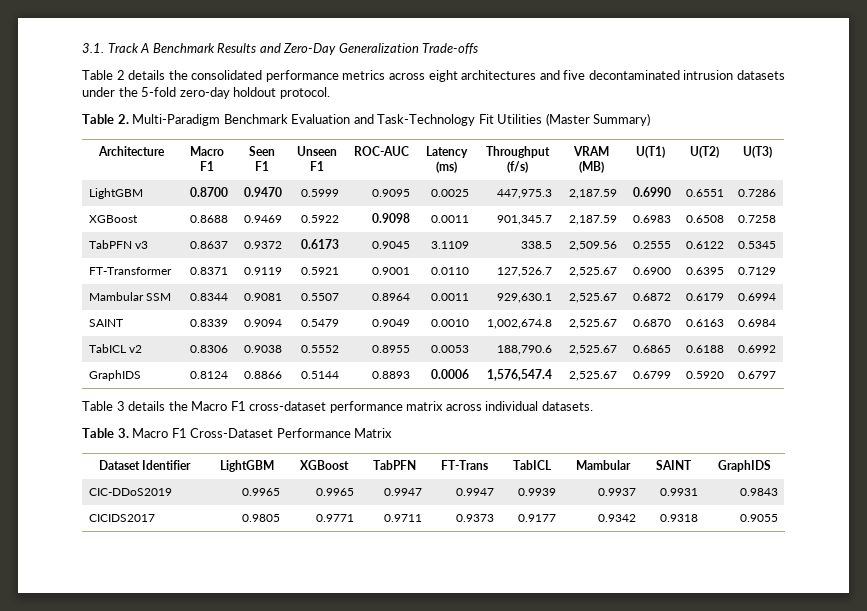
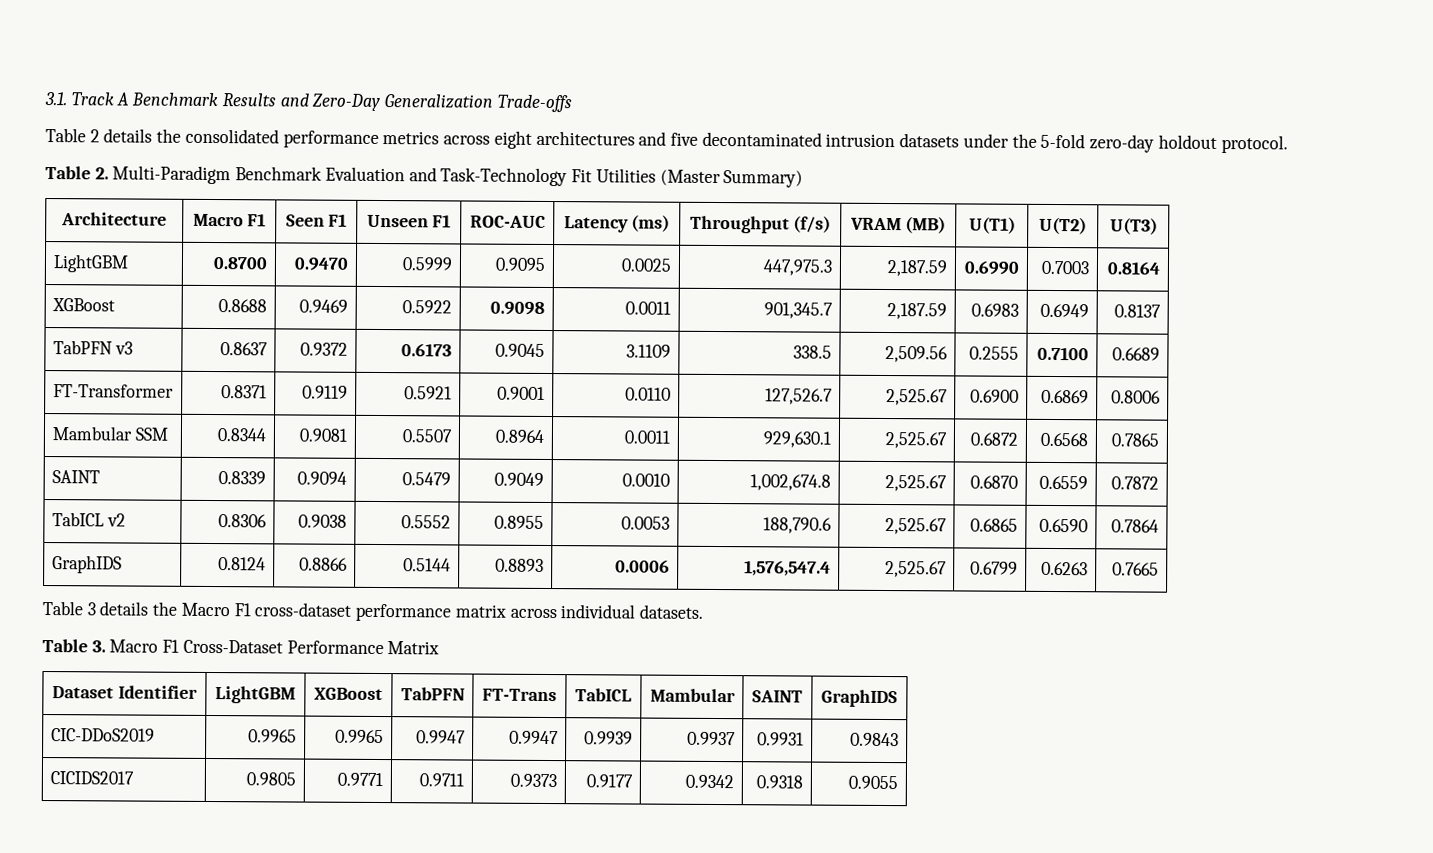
[685,189,724,197] [738,189,776,197] 0.6551 | 0.7286 -> [1041,260,1090,275] [1107,261,1161,275] 0.7003 | 0.8164
[685,215,724,223] [738,215,776,223] 0.6508 | 0.7258 -> [1040,303,1090,318] [1114,304,1162,318] 0.6949 | 0.8137
[685,241,724,249] [738,241,776,249] 0.6122 | 0.5345 -> [1037,346,1090,361] [1112,347,1161,361] 0.7100 | 0.6689
[685,267,724,275] [738,267,776,275] 0.6395 | 0.7129 -> [1041,389,1090,404] [1111,390,1162,404] 0.6869 | 0.8006
[685,293,724,301] [738,293,776,301] 0.6179 | 0.6994 -> [1040,432,1089,447] [1111,433,1160,447] 0.6568 | 0.7865
[685,319,724,327] [738,319,776,327] 0.6163 | 0.6984 -> [1039,475,1089,490] [1111,476,1160,490] 0.6559 | 0.7872
[685,345,724,353] [738,345,776,353] 0.6188 | 0.6992 -> [1039,518,1089,533] [1111,519,1160,533] 0.6590 | 0.7864
[685,371,724,379] [738,371,776,379] 0.5920 | 0.6797 -> [1041,561,1089,576] [1112,562,1160,576] 0.6263 | 0.7665

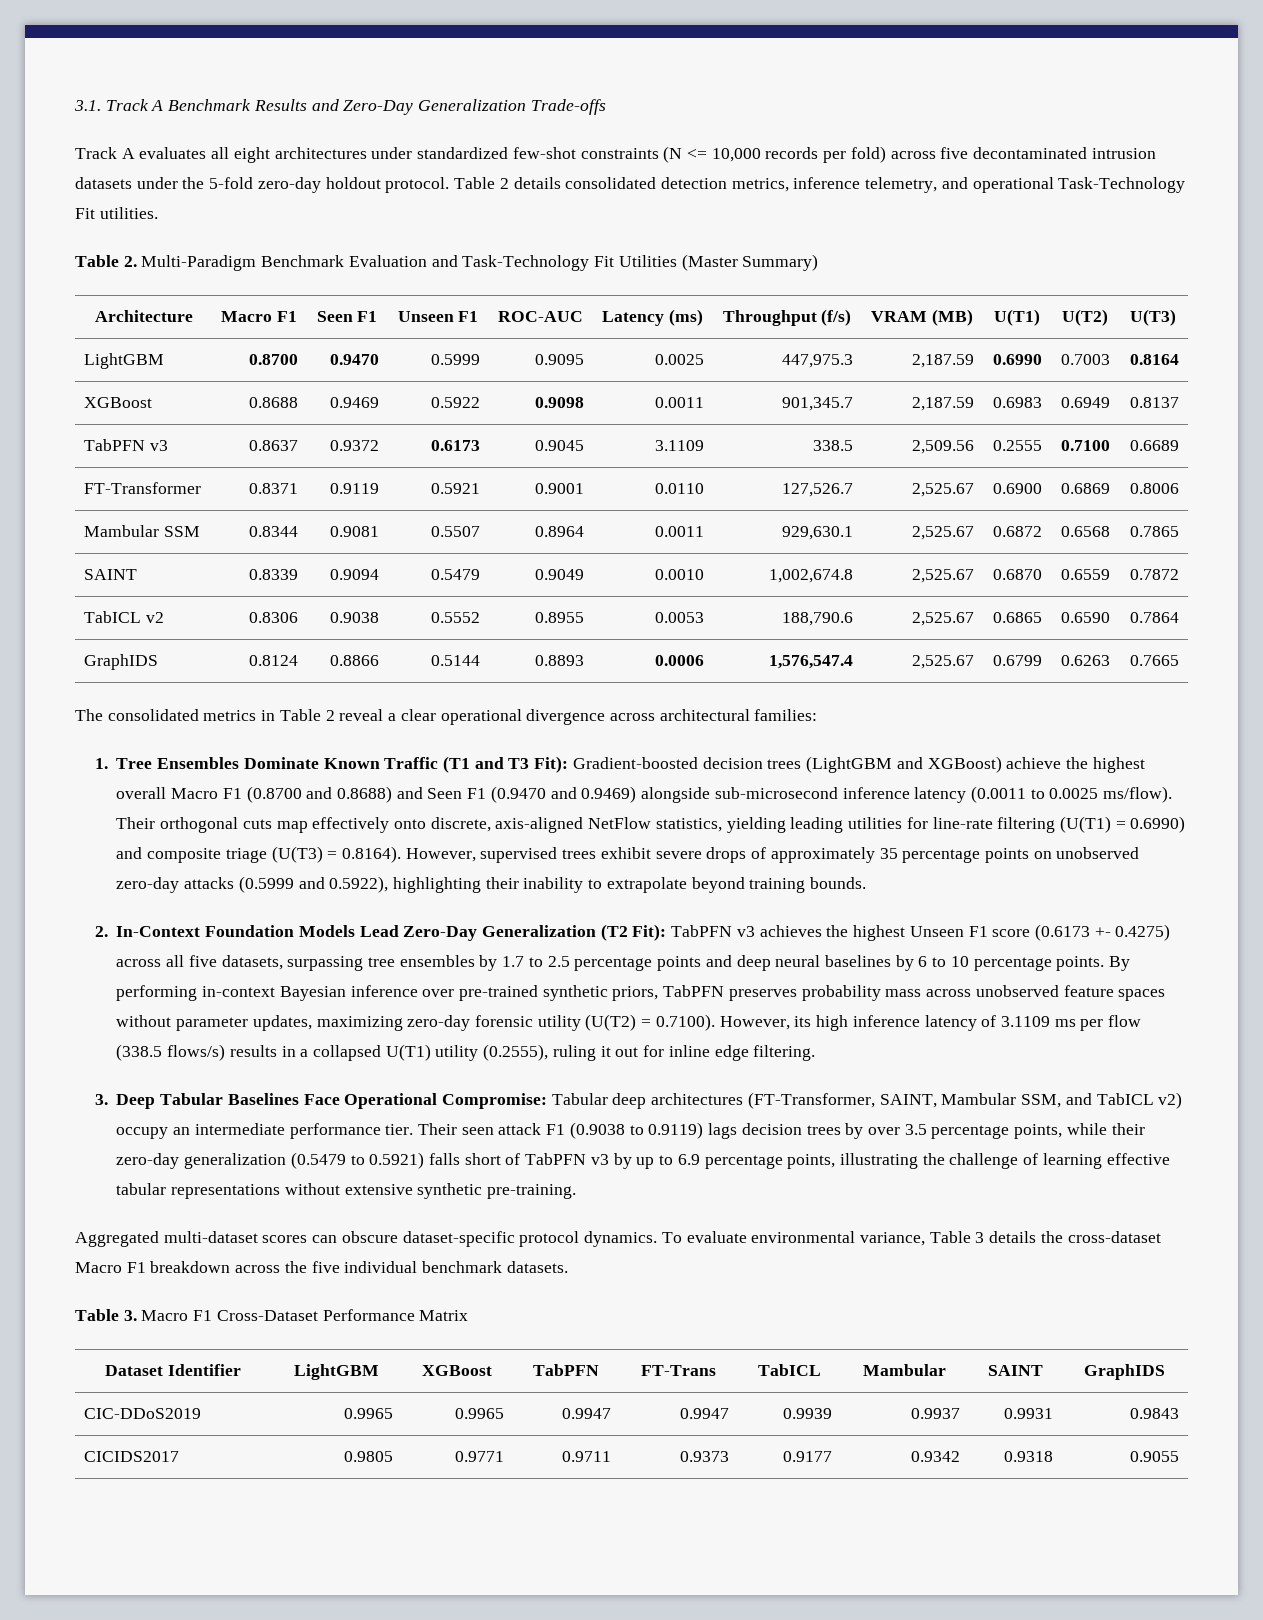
[45,128,667,149] Table 2 details the consolidated performance metrics across eight architectures and -> [75,146,936,163] Track A evaluates all eight architectures under standardized few-shot constraints (N <= 10,000 records per fold) across
(1288, 144) none -> [454,177,1186,193] [75,207,158,219] Table 2 details consolidated detection metrics, inference telemetry, and operational Task-Technology Fit utilities.
(1160, 569) none -> [75,709,818,725] [94,756,1145,773] [116,786,1173,803] [116,816,1186,833] [116,846,1140,863] [116,876,867,893] [94,924,1171,941] [116,955,1131,971] [116,985,1166,1001] [116,1014,1142,1031] [116,1044,816,1061] [94,1092,1183,1109] [116,1122,1145,1139] [116,1152,1170,1169] [116,1183,577,1199] [75,1231,925,1247] The consolidated metrics in Table 2 reveal a clear operational divergence across architectural families: // 1. Tree Ensembles Dominate Known Traffic (T1 and T3 Fit): Gradient-boosted decision trees (LightGBM and XGBoost) achieve the highest overall Macro F1 (0.8700 and 0.8688) and Seen F1 (0.9470 and 0.9469) alongside sub-microsecond inference latency (0.0011 to 0.0025 ms/flow). Their orthogonal cuts map effectively onto discrete, axis-aligned NetFlow statistics, yielding leading utilities for line-rate filtering (U(T1) = 0.6990) and composite triage (U(T3) = 0.8164). However, supervised trees exhibit severe drops of approximately 35 percentage points on unobserved zero-day attacks (0.5999 and 0.5922), highlighting their inability to extrapolate beyond training bounds. // 2. In-Context Foundation Models Lead Zero-Day Generalization (T2 Fit): TabPFN v3 achieves the highest Unseen F1 score (0.6173 +- 0.4275) across all five datasets, surpassing tree ensembles by 1.7 to 2.5 percentage points and deep neural baselines by 6 to 10 percentage points. By performing in-context Bayesian inference over pre-trained synthetic priors, TabPFN preserves probability mass across unobserved feature spaces without parameter updates, maximizing zero-day forensic utility (U(T2) = 0.7100). However, its high inference latency of 3.1109 ms per flow (338.5 flows/s) results in a collapsed U(T1) utility (0.2555), ruling it out for inline edge filtering. // 3. Deep Tabular Baselines Face Operational Compromise: Tabular deep architectures (FT-Transformer, SAINT, Mambular SSM, and TabICL v2) occupy an intermediate performance tier. Their seen attack F1 (0.9038 to 0.9119) lags decision trees by over 3.5 percentage points, while their zero-day generalization (0.5479 to 0.5921) falls short of TabPFN v3 by up to 6.9 percentage points, illustrating the challenge of learning effective tabular representations without extensive synthetic pre-training. // Aggregated multi-dataset scores can obscure dataset-specific protocol dynamics. To evaluate environmental variance,
[180,602,636,622] Macro F1 cross-dataset performance matrix across individual -> [1067,1231,1161,1243] [75,1261,503,1273] cross-dataset Macro F1 breakdown across the five individual benchmark

